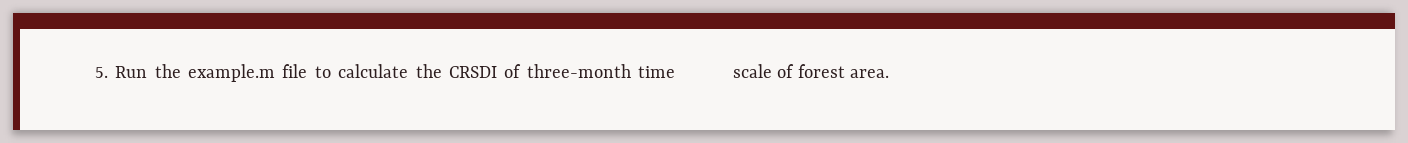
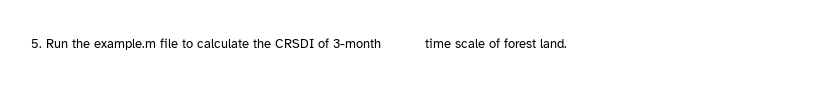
[526,64,631,78] three-month -> [333,39,381,48] 3-month
[849,69,889,78] area. -> [540,39,567,48] land.

